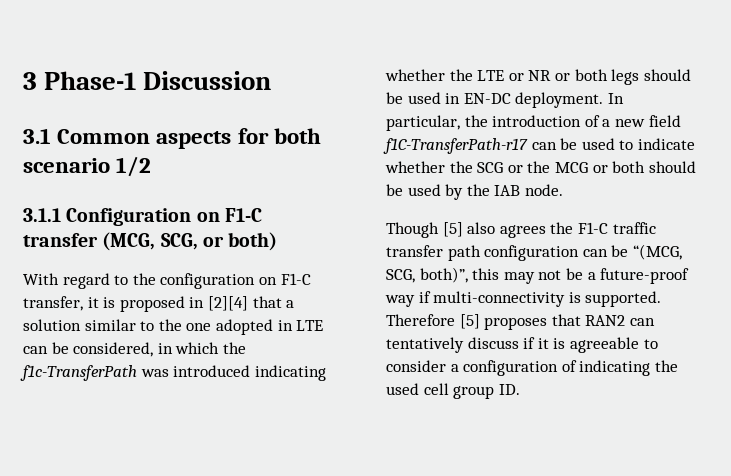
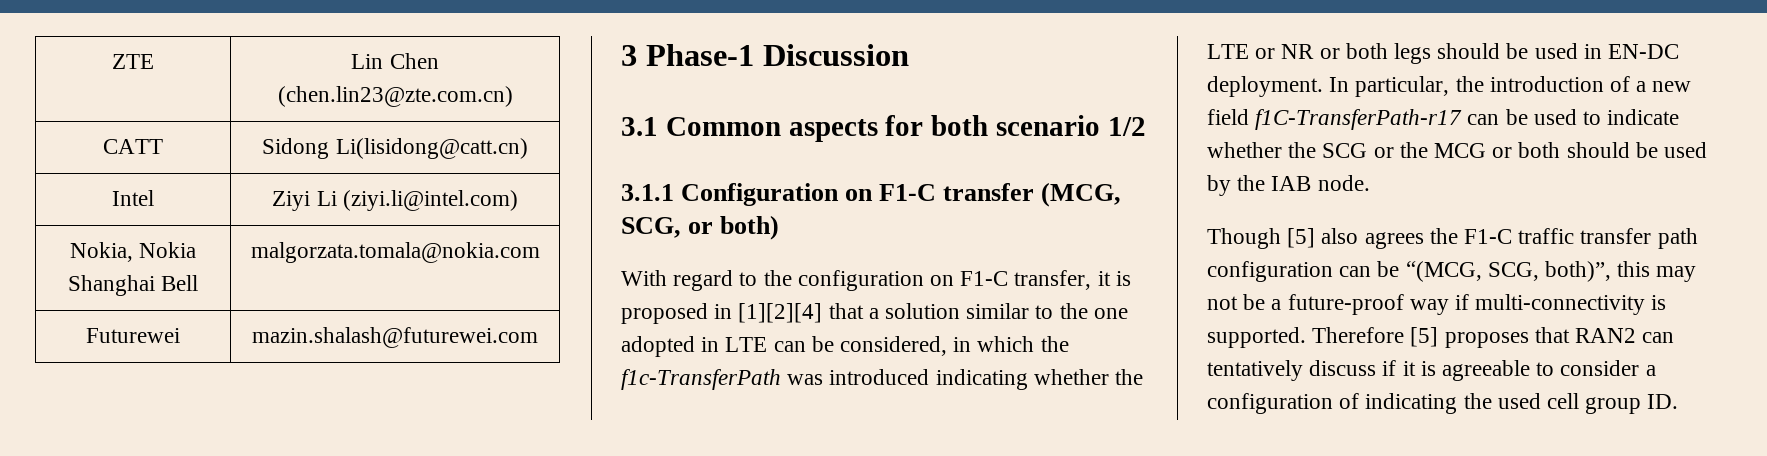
(23, 81) none -> [112,54,154,69] [351,53,439,69] [277,86,513,107] [103,139,163,154] [262,138,528,159] [112,190,154,206] [272,190,518,211] [69,242,197,262] [67,275,199,296] [250,242,540,263] [86,328,180,343] [252,327,538,348] ZTE | Lin Chen (chen.lin23@zte.com.cn) // CATT | Sidong Li(lisidong@catt.cn) // Intel | Ziyi Li (ziyi.li@intel.com) // Nokia, Nokia Shanghai Bell | malgorzata.tomala@nokia.com // Futurewei | mazin.shalash@futurewei.com //
[207,296,248,311] [2][4] -> [738,303,823,323] [1][2][4]

